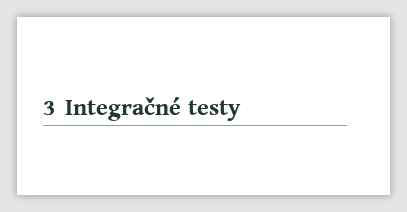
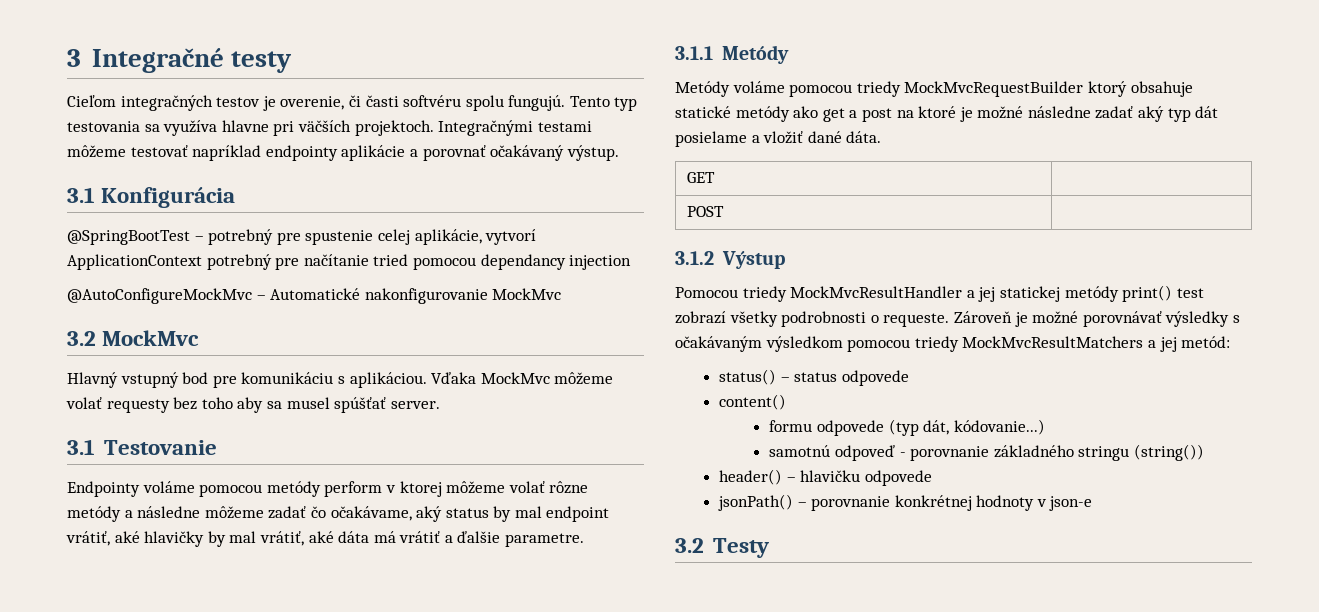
(241, 110) none -> [67,95,638,111] [67,120,592,136] [67,145,619,161] [67,187,236,208] [67,229,537,245] [67,254,632,270] [67,288,562,304] [67,330,200,346] [67,372,614,388] [66,397,440,413] [67,439,217,455] [67,481,589,497] [67,506,610,522] [66,531,585,547] [675,45,789,64] [675,81,1193,97] [675,106,1219,122] [675,131,882,147] [686,172,715,183] [686,206,724,217] [675,251,785,269] [675,285,1204,302] [675,311,1240,327] [675,336,1231,352] [718,369,909,386] [718,394,786,410] [769,419,1045,436] [769,444,1204,461] [718,469,932,486] [717,494,1093,511] [675,538,769,558] // Cieľom integračných testov je overenie, či časti softvéru spolu fungujú. Tento typ testovania sa využíva hlavne pri väčších projektoch. Integračnými testami môžeme testovať napríklad endpointy aplikácie a porovnať očakávaný výstup. // 3.1 Konfigurácia // @SpringBootTest – potrebný pre spustenie celej aplikácie, vytvorí ApplicationContext potrebný pre načítanie tried pomocou dependancy injection // @AutoConfigureMockMvc – Automatické nakonfigurovanie MockMvc // 3.2 MockMvc // Hlavný vstupný bod pre komunikáciu s aplikáciou. Vďaka MockMvc môžeme volať requesty bez toho aby sa musel spúšťať server. // 3.1 Testovanie // Endpointy voláme pomocou metódy perform v ktorej môžeme volať rôzne metódy a následne môžeme zadať čo očakávame, aký status by mal endpoint vrátiť, aké hlavičky by mal vrátiť, aké dáta má vrátiť a ďalšie parametre. // 3.1.1 Metódy // Metódy voláme pomocou triedy MockMvcRequestBuilder ktorý obsahuje statické metódy ako get a post na ktoré je možné následne zadať aký typ dát posielame a vložiť dané dáta. // GET | // POST | // 3.1.2 Výstup // Pomocou triedy MockMvcResultHandler a jej statickej metódy print() test zobrazí všetky podrobnosti o requeste. Zároveň je možné porovnávať výsledky s očakávaným výsledkom pomocou triedy MockMvcResultMatchers a jej metód: // status() – status odpovede // content() // formu odpovede (typ dát, kódovanie...) // samotnú odpoveď - porovnanie základného stringu (string()) // header() – hlavičku odpovede // jsonPath() – porovnanie konkrétnej hodnoty v json-e // 3.2 Testy

